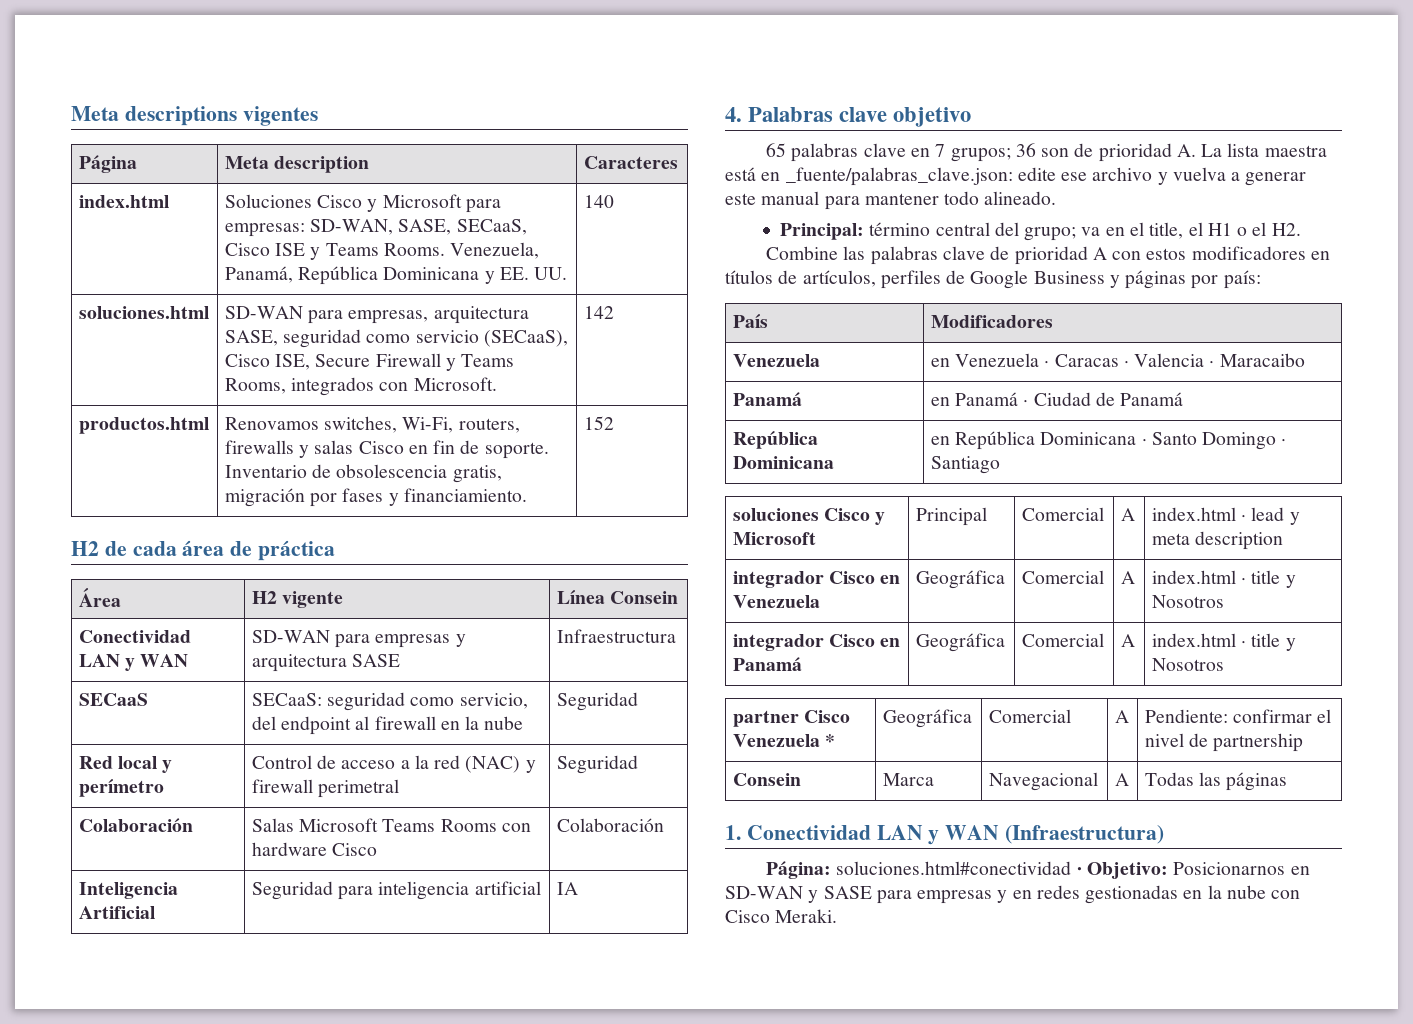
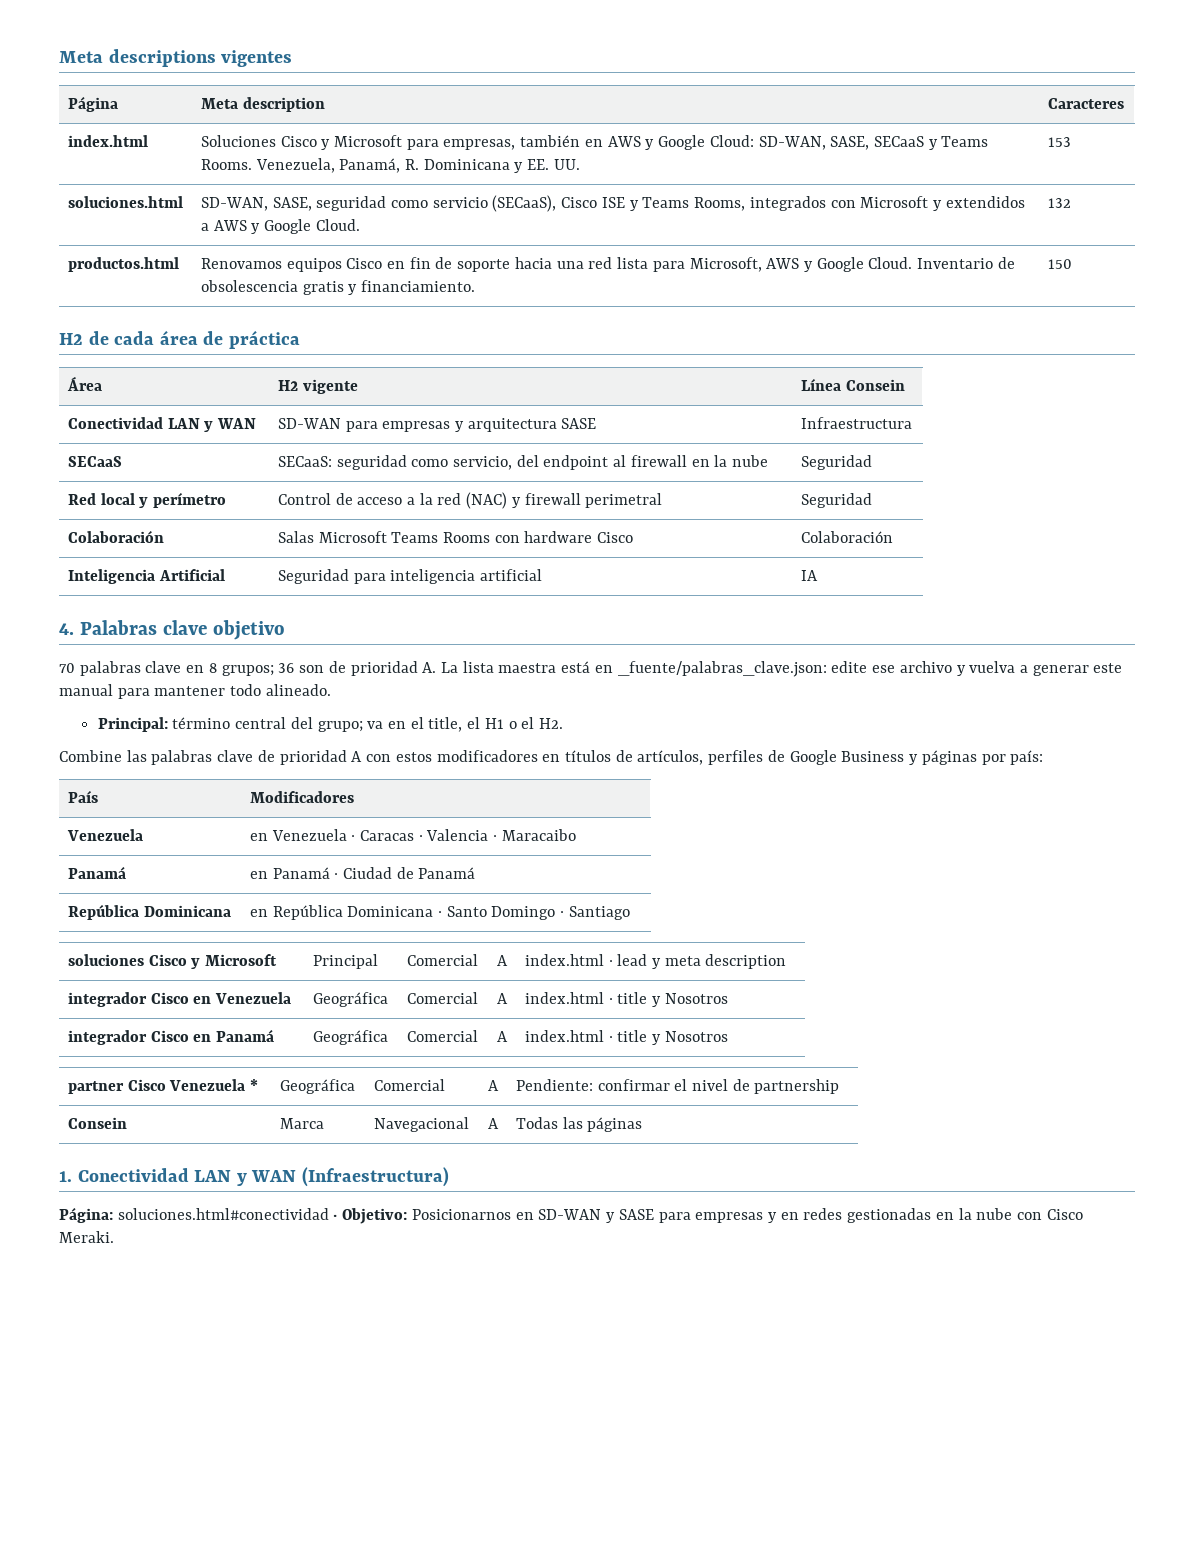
[224,219,527,237] [224,243,306,256] empresas: SD-WAN, SASE, SECaaS, Cisco ISE -> [443,135,924,150] empresas, también en AWS y Google Cloud: SD-WAN, SASE, SECaaS
[298,266,379,285] República -> [404,159,419,170] R.
[583,195,614,208] 140 -> [1047,137,1071,147] 153
[224,306,529,324] SD-WAN para empresas, arquitectura -> [200,197,268,211] SD-WAN,
[275,353,441,370] ISE, Secure Firewall -> [601,197,625,208] ISE
[413,377,497,391] [583,306,614,319] [78,417,209,434] [224,416,520,433] [224,440,549,459] [224,464,502,483] [224,488,384,507] Microsoft. | 142 // productos.html | Renovamos switches, Wi-Fi, routers, firewalls y salas Cisco en fin de soporte. Inventario de obsolescencia gratis, migración por fases -> [860,196,1025,211] [200,219,360,234] [1047,198,1071,208] [67,257,179,272] [200,257,1015,272] [200,280,344,295] Microsoft y extendidos a AWS y Google Cloud. | 132 // productos.html | Renovamos equipos Cisco en fin de soporte hacia una red lista para Microsoft, AWS y Google Cloud. Inventario de obsolescencia gratis
[583,416,614,430] 152 -> [1047,259,1072,269] 150
[766,143,787,157] 65 -> [59,663,75,673] 70
[935,144,946,157] 7 -> [208,663,217,673] 8

